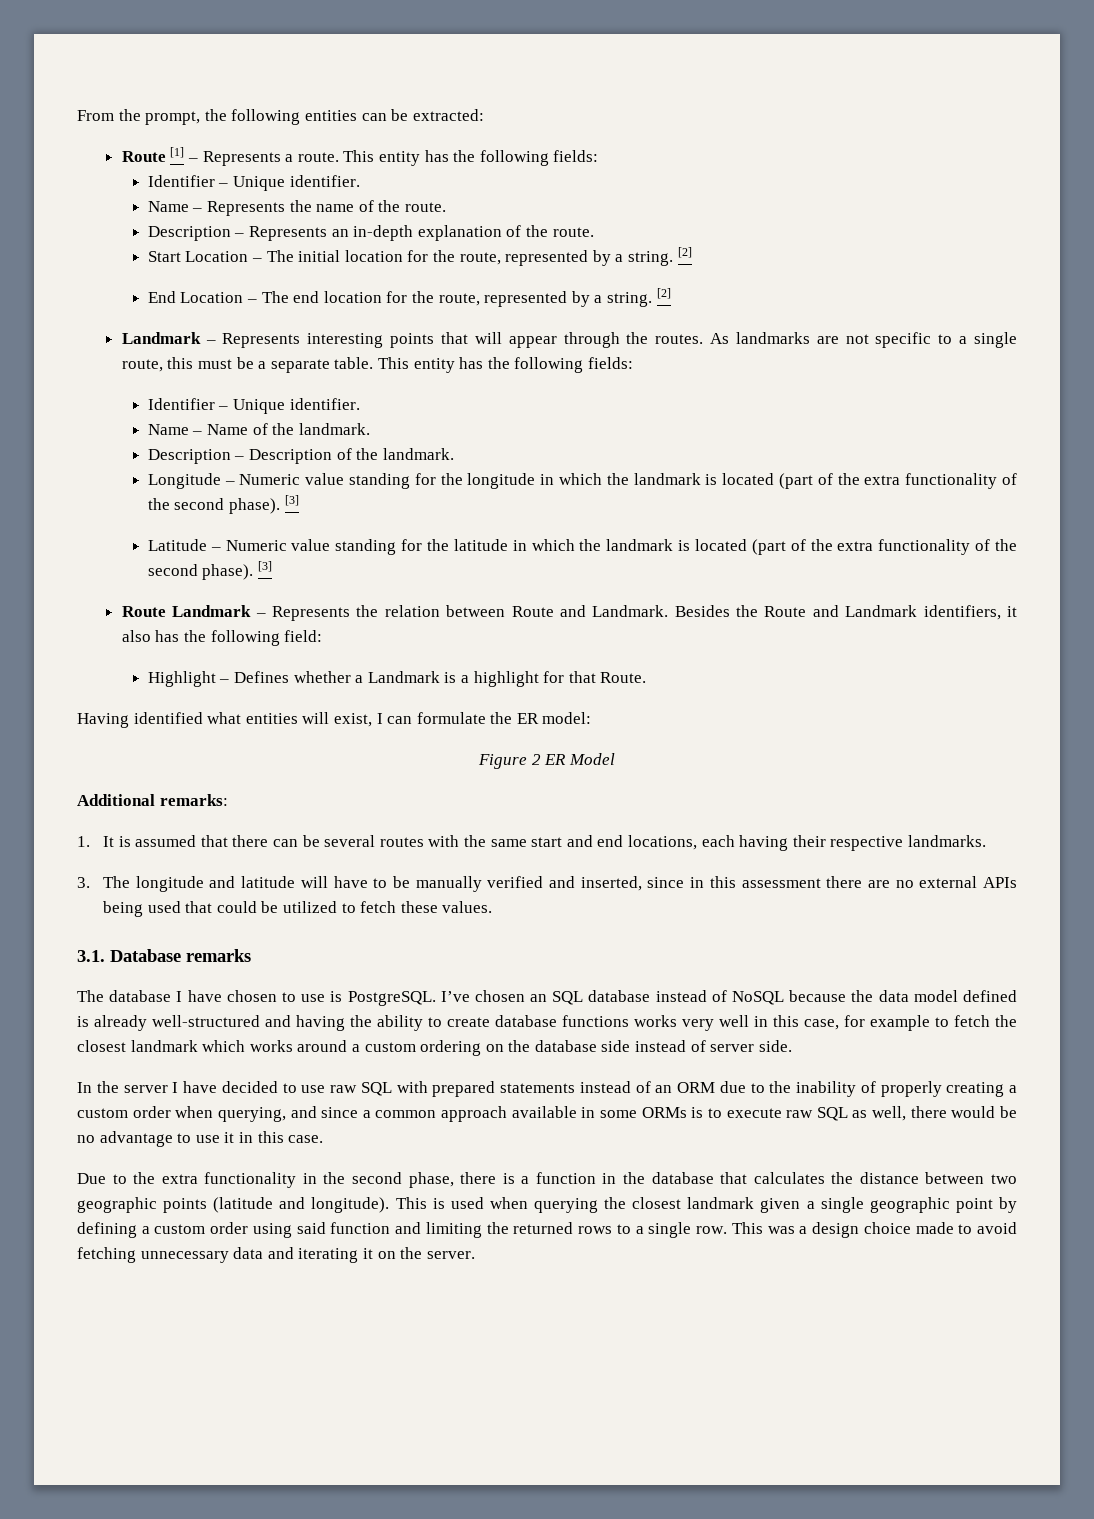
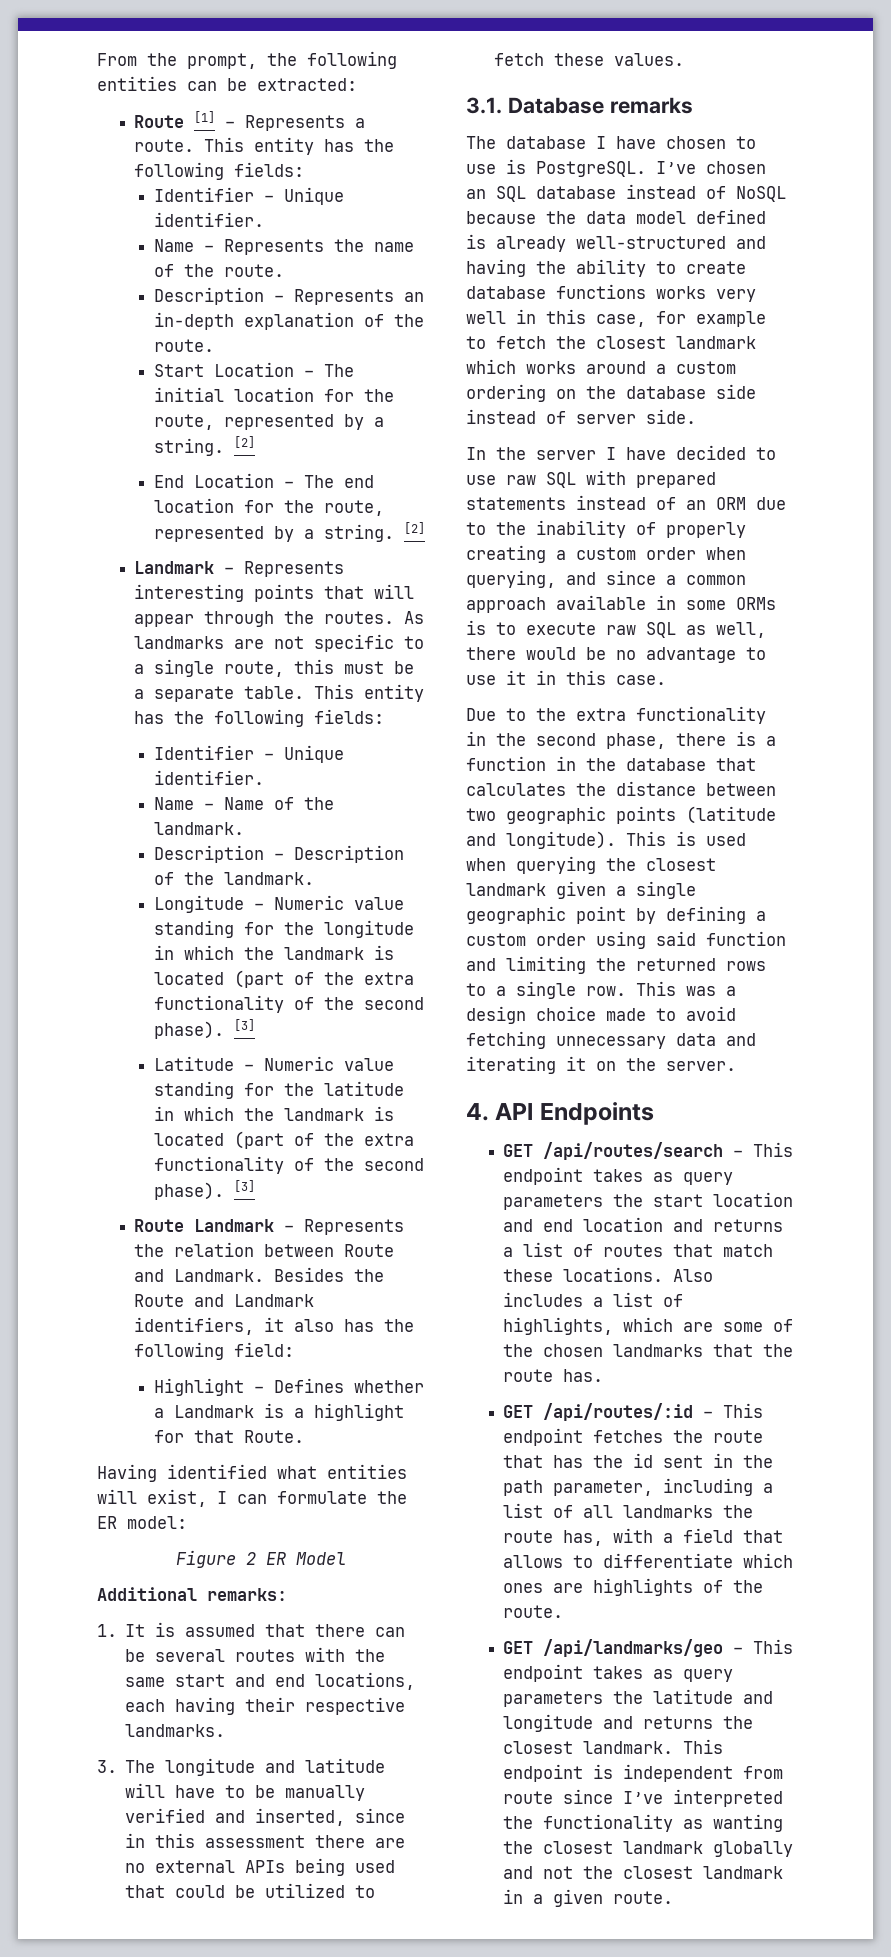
(475, 1255) none -> [466,1102,654,1125] [503,1142,794,1160] [503,1167,734,1185] [503,1192,794,1210] [503,1217,784,1232] [503,1242,774,1257] [503,1267,714,1282] [503,1292,684,1307] [503,1317,794,1335] [503,1344,794,1357] [503,1369,604,1382] [503,1403,764,1421] [503,1428,764,1446] [503,1453,774,1468] [503,1478,774,1496] [503,1503,754,1518] [503,1528,784,1546] [503,1553,794,1568] [503,1578,764,1596] [503,1605,564,1618] [503,1639,794,1657] [503,1664,734,1682] [503,1689,774,1707] [503,1714,754,1732] [503,1739,724,1754] [503,1764,784,1782] [503,1789,784,1807] [503,1814,784,1832] [503,1841,794,1857] [503,1866,784,1879] [503,1889,674,1907] // 4. API Endpoints // GET /api/routes/search – This endpoint takes as query parameters the start location and end location and returns a list of routes that match these locations. Also includes a list of highlights, which are some of the chosen landmarks that the route has. // GET /api/routes/:id – This endpoint fetches the route that has the id sent in the path parameter, including a list of all landmarks the route has, with a field that allows to differentiate which ones are highlights of the route. // GET /api/landmarks/geo – This endpoint takes as query parameters the latitude and longitude and returns the closest landmark. This endpoint is independent from route since I’ve interpreted the functionality as wanting the closest landmark globally and not the closest landmark in a given route.

